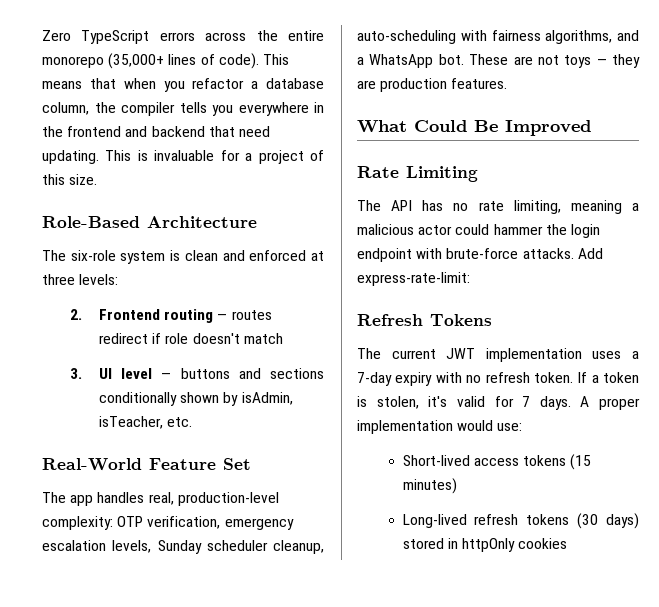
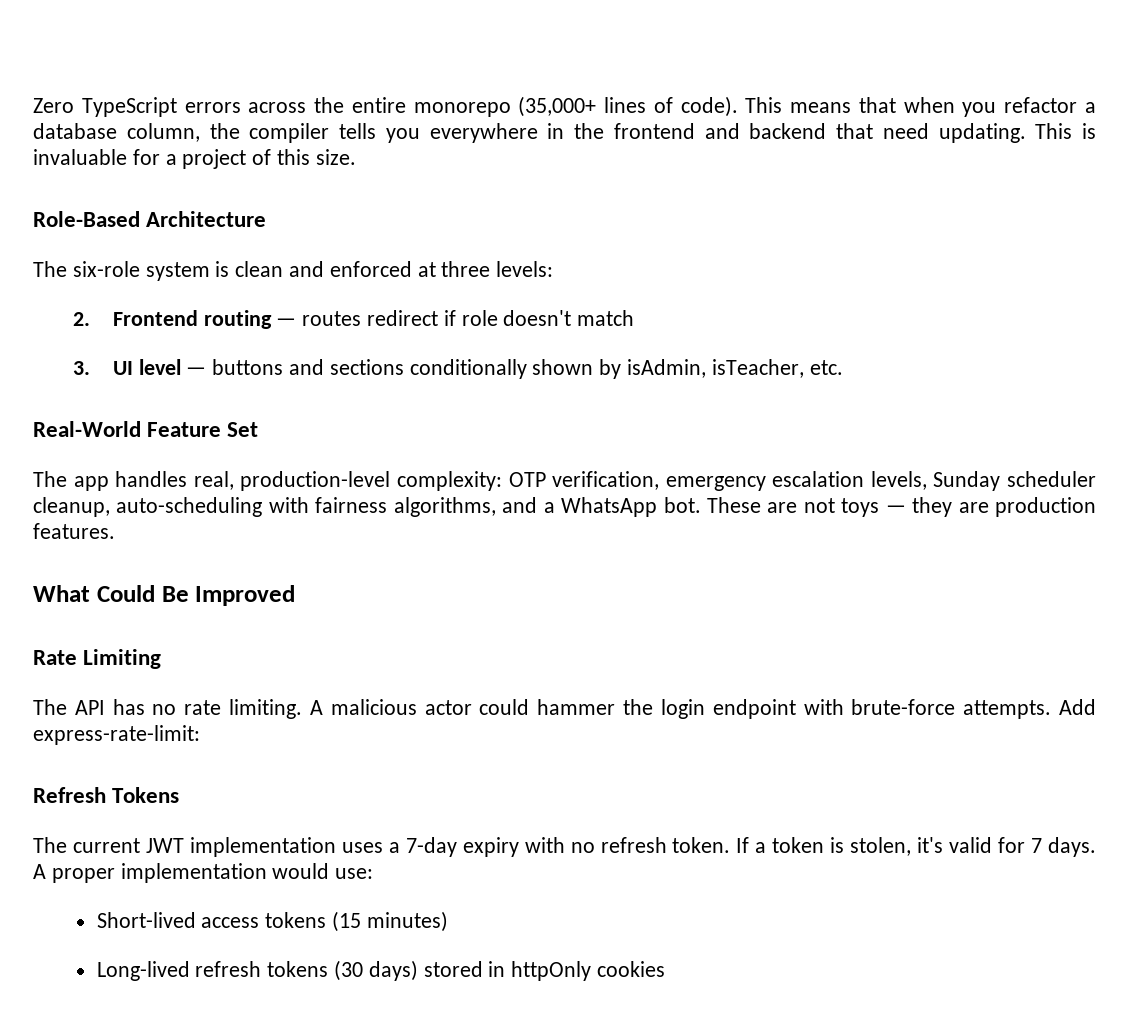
[513,200,639,214] limiting, meaning a -> [229,699,323,719] limiting. A
[522,248,574,259] attacks. -> [963,700,1052,719] attempts.

